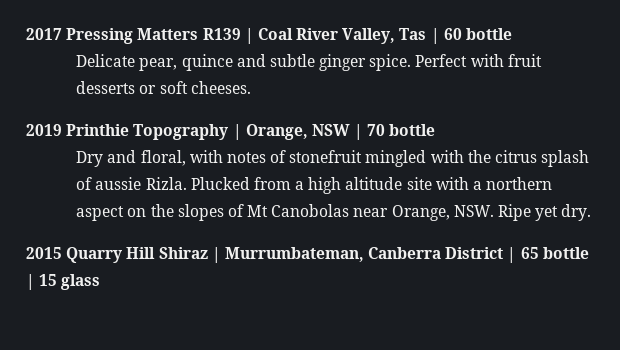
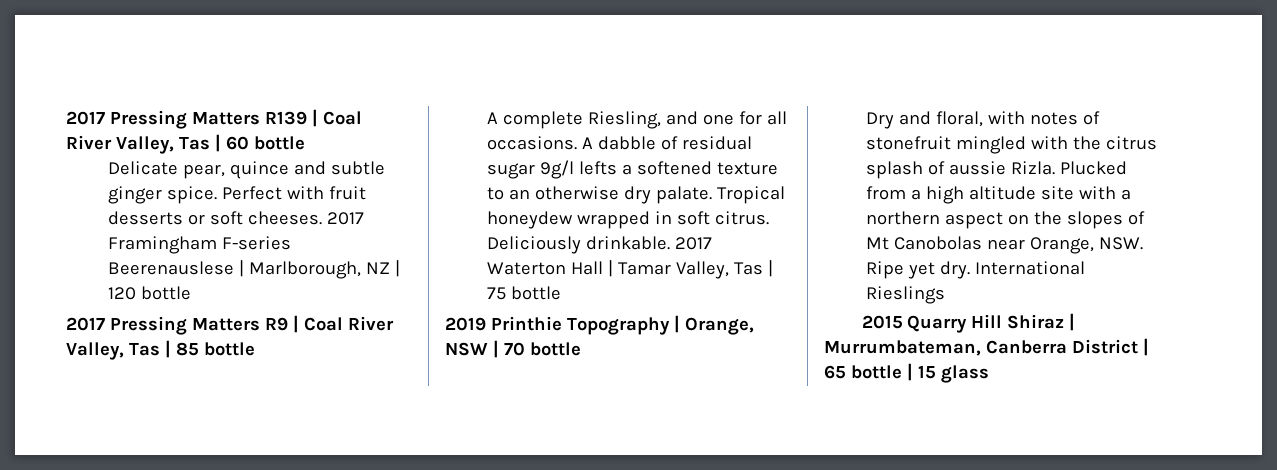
(251, 87) none -> [326,212,364,225] [107,236,291,254] [107,260,400,279] [107,286,191,300] [66,315,394,335] [66,340,255,360] [486,111,787,129] [486,136,752,150] [486,160,778,179] [486,186,785,204] [486,211,769,229] [486,236,712,254] [486,260,773,279] [486,286,561,300] 2017 Framingham F-series Beerenauslese | Marlborough, NZ | 120 bottle // 2017 Pressing Matters R9 | Coal River Valley, Tas | 85 bottle // A complete Riesling, and one for all occasions. A dabble of residual sugar 9g/l lefts a softened texture to an otherwise dry palate. Tropical honeydew wrapped in soft citrus. Deliciously drinkable. 2017 Waterton Hall | Tamar Valley, Tas | 75 bottle
(592, 212) none -> [974,261,1085,275] [865,286,945,304] International Rieslings

